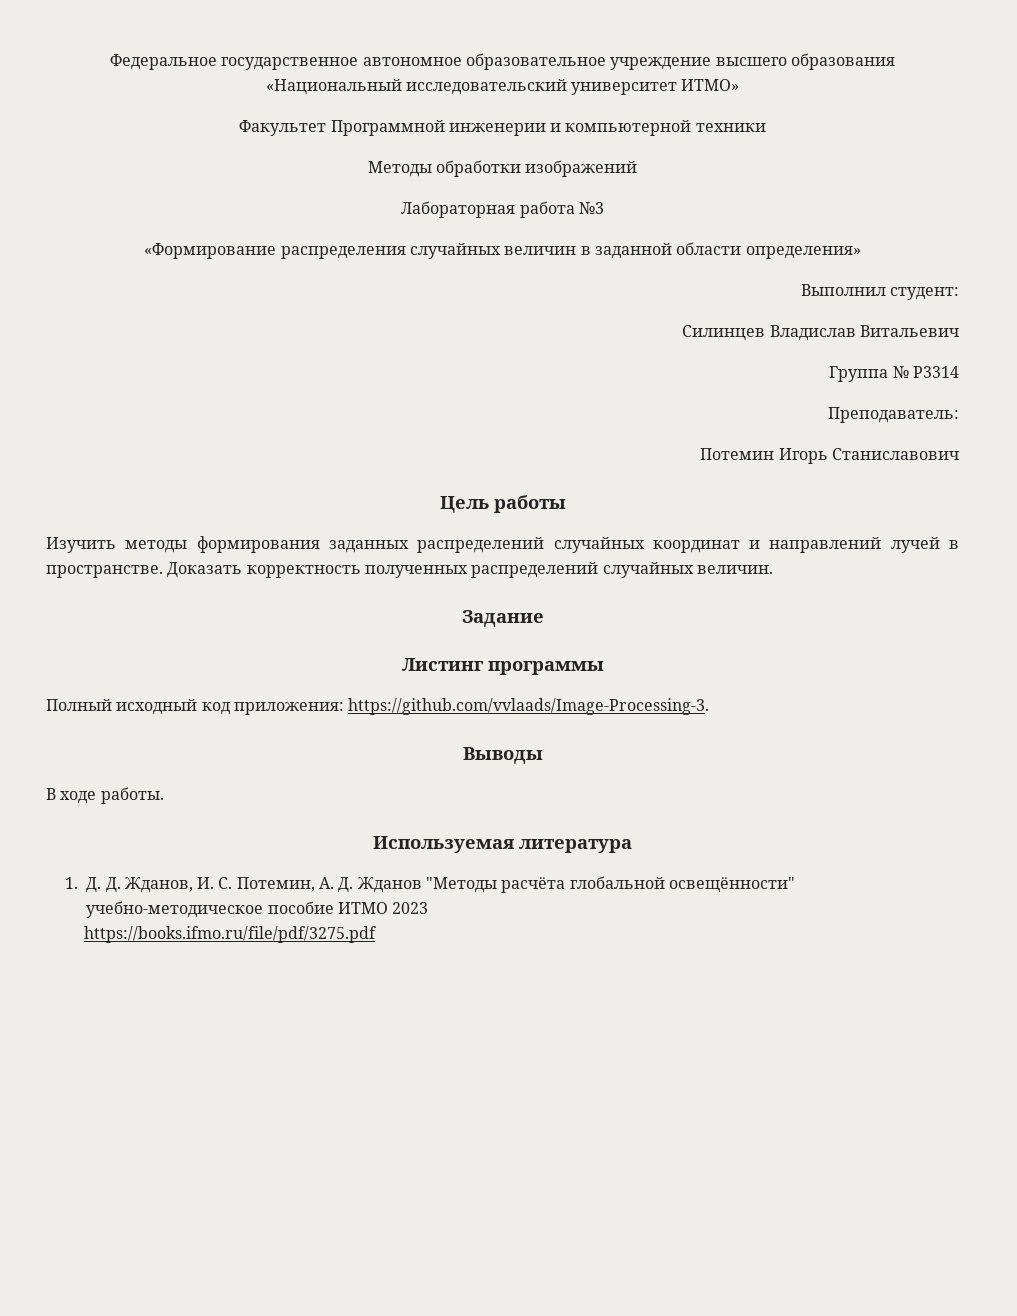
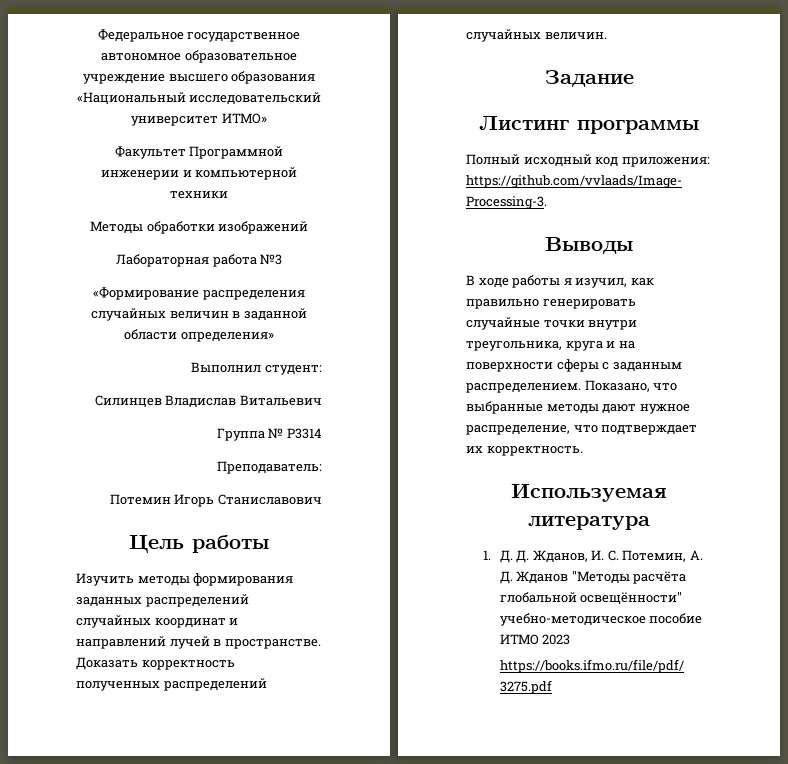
[100,787,164,804] работы. -> [512,275,654,288] [466,299,636,309] [466,317,638,330] [466,341,635,351] [466,359,682,372] [466,380,678,393] [466,401,690,414] [466,425,698,435] [466,446,583,456] работы я изучил, как правильно генерировать случайные точки внутри треугольника, круга и на поверхности сферы с заданным распределением. Показано, что выбранные методы дают нужное распределение, что подтверждает их корректность.

